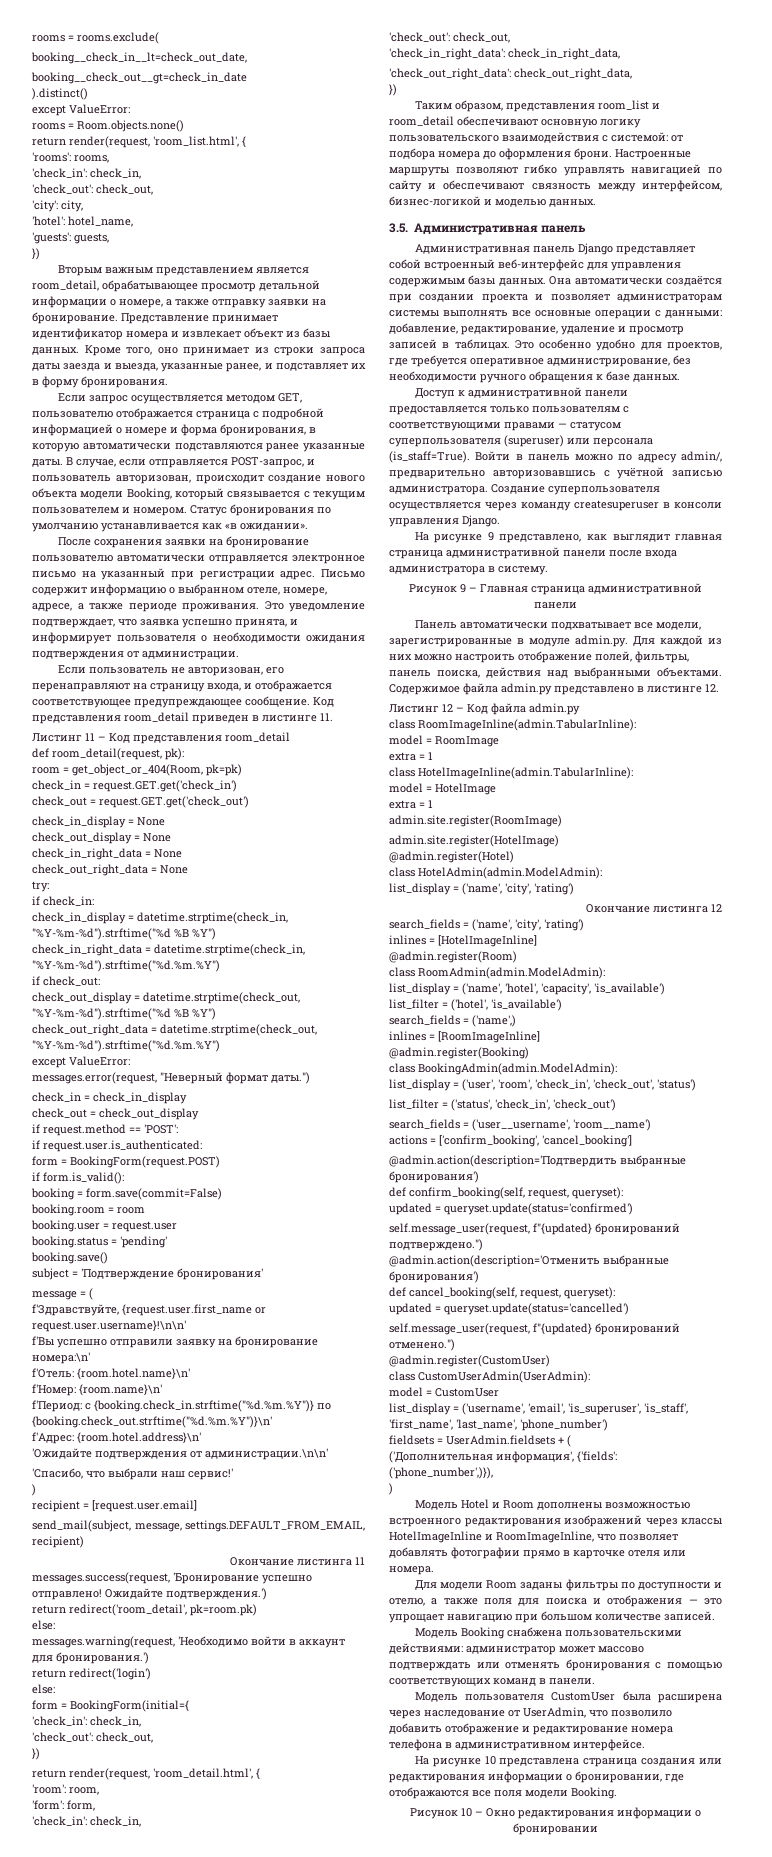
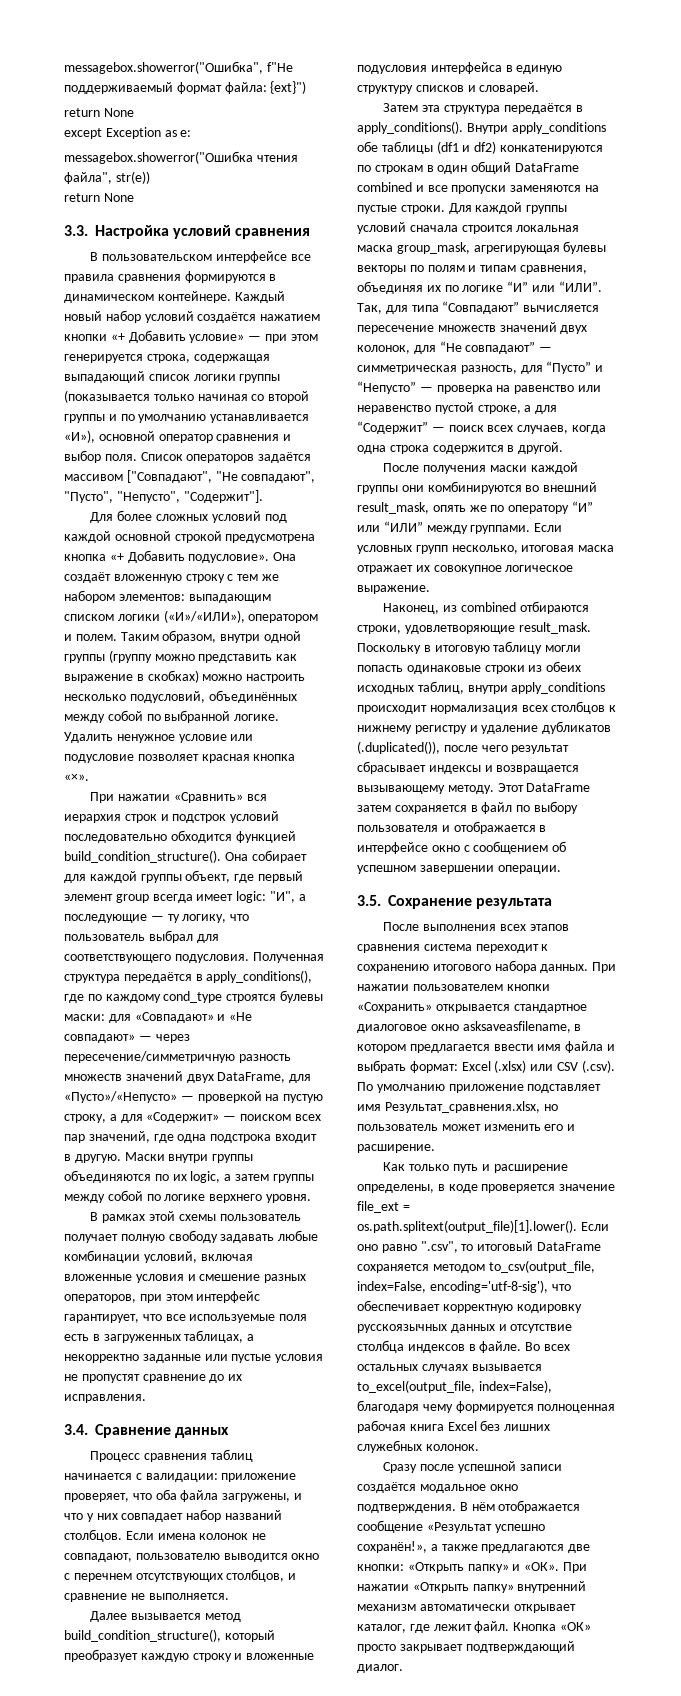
[32,32,159,44] [31,52,247,64] [31,72,247,84] [32,88,88,100] [32,104,130,116] [32,120,184,132] [32,136,246,148] [32,152,109,163] [32,168,141,179] [32,184,153,195] [32,200,83,212] [32,216,133,227] [32,232,109,244] [32,248,40,260] [57,265,309,276] [32,280,320,292] [32,296,326,308] [32,312,278,324] [32,328,330,340] [32,345,365,356] [32,363,366,372] [32,376,168,388] [57,393,302,404] [32,408,324,420] [32,424,316,436] [32,443,365,452] [32,457,315,468] [32,475,365,484] [32,488,365,500] [32,504,331,516] [32,523,308,532] [57,536,309,548] [32,555,365,564] [32,568,365,580] [32,584,327,596] [32,601,365,612] [32,619,298,628] [32,632,365,644] [32,651,239,660] [57,665,284,676] [32,680,332,692] [32,696,334,708] [32,712,333,724] [32,732,290,744] [32,748,184,760] [32,764,242,776] [32,780,237,792] [32,796,249,808] [32,816,165,828] [32,832,171,844] [32,848,182,860] [32,864,188,876] [32,881,49,892] [32,896,94,906] [32,912,288,924] [32,928,216,940] [32,944,305,956] [32,960,220,972] [32,976,100,986] [32,992,300,1004] [32,1008,216,1020] [32,1024,317,1036] [32,1040,220,1052] [32,1056,130,1068] [32,1072,310,1084] [32,1092,187,1104] [32,1108,199,1120] [32,1124,178,1136] [32,1140,202,1152] [32,1156,220,1168] [32,1172,124,1184] [31,1188,222,1200] [31,1204,145,1216] [31,1220,177,1232] [31,1236,167,1248] [31,1252,108,1264] [32,1268,263,1280] [32,1288,93,1300] [32,1304,266,1316] [32,1320,186,1332] [32,1336,318,1348] [32,1352,90,1364] [32,1368,190,1379] [32,1384,162,1396] [32,1400,331,1412] [32,1416,272,1428] [32,1432,201,1444] [32,1448,328,1460] [32,1468,233,1480] [32,1484,36,1496] [32,1500,197,1512] [32,1520,365,1532] [32,1536,84,1548] [230,1557,365,1566] [32,1572,312,1584] [32,1588,267,1600] [32,1604,257,1616] [32,1620,55,1630] [32,1636,345,1648] [32,1652,149,1664] [32,1668,151,1680] [32,1684,55,1694] [32,1700,189,1712] [32,1716,141,1727] [32,1732,153,1743] [32,1748,40,1760] [32,1768,260,1780] [32,1784,99,1795] [32,1800,95,1811] [32,1816,141,1827] [389,32,510,43] [389,48,620,60] [389,68,632,80] [389,84,397,96] [414,100,660,112] [389,116,641,128] [389,132,683,143] [389,148,691,160] [389,164,722,176] [389,180,722,192] [389,196,596,207] [389,223,586,235] [414,243,695,255] [389,259,681,271] [389,275,722,287] [389,294,722,303] [389,310,722,319] [389,323,684,335] [389,339,722,351] [389,355,691,367] [389,371,680,383] [414,387,628,399] [389,406,629,415] [389,422,621,431] [389,435,653,447] [389,451,722,463] [389,467,722,479] [389,484,660,495] [389,500,722,511] [389,515,500,527] [414,532,722,543] [389,547,677,559] [389,566,548,575] [409,583,702,595] [534,602,577,609] [414,620,701,630] [389,635,722,647] [389,651,689,663] [389,667,722,679] [389,683,719,695] [389,703,580,715] [389,719,636,731] [389,735,499,747] [389,752,433,761] [389,767,633,779] [389,783,496,795] [389,800,433,809] [389,815,562,827] [389,835,559,847] [389,851,514,863] [389,867,602,879] [389,883,574,895] [586,904,722,913] [389,919,584,931] [389,935,537,947] [389,951,517,963] [389,967,605,979] [389,983,665,995] [389,999,562,1011] [389,1015,516,1027] [389,1031,540,1043] [389,1047,529,1059] [389,1063,617,1075] [389,1079,696,1091] [389,1099,616,1111] [389,1119,651,1131] [389,1135,632,1147] [389,1155,686,1167] [389,1171,479,1183] [389,1187,623,1199] [389,1203,633,1215] [389,1223,680,1235] [389,1239,483,1251] [389,1255,669,1267] [389,1271,479,1283] [389,1287,615,1299] [389,1303,629,1315] [389,1323,680,1335] [389,1339,455,1351] [389,1355,550,1367] [389,1371,590,1383] [389,1387,499,1397] [389,1403,688,1415] [389,1419,608,1431] [389,1435,571,1447] [389,1451,617,1463] [389,1467,493,1479] [389,1483,393,1495] [414,1499,690,1510] [389,1515,722,1527] [389,1531,678,1543] [389,1547,686,1559] [389,1566,434,1575] [414,1579,722,1591] [389,1595,722,1607] [389,1611,715,1623] [414,1627,682,1639] [389,1643,644,1655] [389,1659,722,1671] [389,1678,595,1687] [414,1691,722,1703] [389,1707,672,1719] [389,1723,673,1735] [389,1739,645,1751] [414,1756,722,1767] [389,1771,684,1783] [389,1787,617,1799] [410,1807,701,1819] [513,1823,598,1835] rooms = rooms.exclude( // booking__check_in__lt=check_out_date, // booking__check_out__gt=check_in_date // ).distinct() // except ValueError: // rooms = Room.objects.none() // return render(request, 'room_list.html', { // 'rooms': rooms, // 'check_in': check_in, // 'check_out': check_out, // 'city': city, // 'hotel': hotel_name, // 'guests': guests, // }) // Вторым важным представлением является room_detail, обрабатывающее просмотр детальной информации о номере, а также отправку заявки на бронирование. Представление принимает идентификатор номера и извлекает объект из базы данных. Кроме того, оно принимает из строки запроса даты заезда и выезда, указанные ранее, и подставляет их в форму бронирования. // Если запрос осуществляется методом GET, пользователю отображается страница с подробной информацией о номере и форма бронирования, в которую автоматически подставляются ранее указанные даты. В случае, если отправляется POST-запрос, и пользователь авторизован, происходит создание нового объекта модели Booking, который связывается с текущим пользователем и номером. Статус бронирования по умолчанию устанавливается как «в ожидании». // После сохранения заявки на бронирование пользователю автоматически отправляется электронное письмо на указанный при регистрации адрес. Письмо содержит информацию о выбранном отеле, номере, адресе, а также периоде проживания. Это уведомление подтверждает, что заявка успешно принята, и информирует пользователя о необходимости ожидания подтверждения от администрации. // Если пользователь не авторизован, его перенаправляют на страницу входа, и отображается соответствующее предупреждающее сообщение. Код представления room_detail приведен в листинге 11. // Листинг 11 – Код представления room_detail // def room_detail(request, pk): // room = get_object_or_404(Room, pk=pk) // check_in = request.GET.get('check_in') // check_out = request.GET.get('check_out') // check_in_display = None // check_out_display = None // check_in_right_data = None // check_out_right_data = None // try: // if check_in: // check_in_display = datetime.strptime(check_in, "%Y-%m-%d").strftime("%d %B %Y") // check_in_right_data = datetime.strptime(check_in, "%Y-%m-%d").strftime("%d.%m.%Y") // if check_out: // check_out_display = datetime.strptime(check_out, "%Y-%m-%d").strftime("%d %B %Y") // check_out_right_data = datetime.strptime(check_out, "%Y-%m-%d").strftime("%d.%m.%Y") // except ValueError: // messages.error(request, "Неверный формат даты.") // check_in = check_in_display // check_out = check_out_display // if request.method == 'POST': // if request.user.is_authenticated: // form = BookingForm(request.POST) // if form.is_valid(): // booking = form.save(commit=False) // booking.room = room // booking.user = request.user // booking.status = 'pending' // booking.save() // subject = 'Подтверждение бронирования' // message = ( // f'Здравствуйте, {request.user.first_name or request.user.username}!\n\n' // f'Вы успешно отправили заявку на бронирование номера:\n' // f'Отель: {room.hotel.name}\n' // f'Номер: {room.name}\n' // f'Период: с {booking.check_in.strftime("%d.%m.%Y")} по {booking.check_out.strftime("%d.%m.%Y")}\n' // f'Адрес: {room.hotel.address}\n' // 'Ожидайте подтверждения от администрации.\n\n' // 'Спасибо, что выбрали наш сервис!' // ) // recipient = [request.user.email] // send_mail(subject, message, settings.DEFAULT_FROM_EMAIL, recipient) // Окончание листинга 11 // messages.success(request, 'Бронирование успешно отправлено! Ожидайте подтверждения.') // return redirect('room_detail', pk=room.pk) // else: // messages.warning(request, 'Необходимо войти в аккаунт для бронирования.') // return redirect('login') // else: // form = BookingForm(initial={ // 'check_in': check_in, // 'check_out': check_out, // }) // return render(request, 'room_detail.html', { // 'room': room, // 'form': form, // 'check_in': check_in, // 'check_out': check_out, // 'check_in_right_data': check_in_right_data, // 'check_out_right_data': check_out_right_data, // }) // Таким образом, представления room_list и room_detail обеспечивают основную логику пользовательского взаимодействия с системой: от подбора номера до оформления брони. Настроенные маршруты позволяют гибко управлять навигацией по сайту и обеспечивают связность между интерфейсом, бизнес-логикой и моделью данных. // 3.5. Административная панель // Административная панель Django представляет собой встроенный веб-интерфейс для управления содержимым базы данных. Она автоматически создаётся при создании проекта и позволяет администраторам системы выполнять все основные операции с данными: добавление, редактирование, удаление и просмотр записей в таблицах. Это особенно удобно для проектов, где требуется оперативное администрирование, без необходимости ручного обращения к базе данных. // Доступ к административной панели предоставляется только пользователям с соответствующими правами — статусом суперпользователя (superuser) или персонала (is_staff=True). Войти в панель можно по адресу admin/, предварительно авторизовавшись с учётной записью администратора. Создание суперпользователя осуществляется через команду createsuperuser в консоли управления Django. // На рисунке 9 представлено, как выглядит главная страница административной панели после входа администратора в систему. // Рисунок 9 – Главная страница административной панели // Панель автоматически подхватывает все модели, зарегистрированные в модуле admin.py. Для каждой из них можно настроить отображение полей, фильтры, панель поиска, действия над выбранными объектами. Содержимое файла admin.py представлено в листинге 12. // Листинг 12 – Код файла admin.py // class RoomImageInline(admin.TabularInline): // model = RoomImage // extra = 1 // class HotelImageInline(admin.TabularInline): // model = HotelImage // extra = 1 // admin.site.register(RoomImage) // admin.site.register(HotelImage) // @admin.register(Hotel) // class HotelAdmin(admin.ModelAdmin): // list_display = ('name', 'city', 'rating') // Окончание листинга 12 // search_fields = ('name', 'city', 'rating') // inlines = [HotelImageInline] // @admin.register(Room) // class RoomAdmin(admin.ModelAdmin): // list_display = ('name', 'hotel', 'capacity', 'is_available') // list_filter = ('hotel', 'is_available') // search_fields = ('name',) // inlines = [RoomImageInline] // @admin.register(Booking) // class BookingAdmin(admin.ModelAdmin): // list_display = ('user', 'room', 'check_in', 'check_out', 'status') // list_filter = ('status', 'check_in', 'check_out') // search_fields = ('user__username', 'room__name') // actions = ['confirm_booking', 'cancel_booking'] // @admin.action(description='Подтвердить выбранные бронирования') // def confirm_booking(self, request, queryset): // updated = queryset.update(status='confirmed') // self.message_user(request, f"{updated} бронирований подтверждено.") // @admin.action(description='Отменить выбранные бронирования') // def cancel_booking(self, request, queryset): // updated = queryset.update(status='cancelled') // self.message_user(request, f"{updated} бронирований отменено.") // @admin.register(CustomUser) // class CustomUserAdmin(UserAdmin): // model = CustomUser // list_display = ('username', 'email', 'is_superuser', 'is_staff', 'first_name', 'last_name', 'phone_number') // fieldsets = UserAdmin.fieldsets + ( // ('Дополнительная информация', {'fields': ('phone_number',)}), // ) // Модель Hotel и Room дополнены возможностью встроенного редактирования изображений через классы HotelImageInline и RoomImageInline, что позволяет добавлять фотографии прямо в карточке отеля или номера. // Для модели Room заданы фильтры по доступности и отелю, а также поля для поиска и отображения — это упрощает навигацию при большом количестве записей. // Модель Booking снабжена пользовательскими действиями: администратор может массово подтверждать или отменять бронирования с помощью соответствующих команд в панели. // Модель пользователя CustomUser была расширена через наследование от UserAdmin, что позволило добавить отображение и редактирование номера телефона в административном интерфейсе. // На рисунке 10 представлена страница создания или редактирования информации о бронировании, где отображаются все поля модели Booking. // Рисунок 10 – Окно редактирования информации о бронировании -> [64,61,293,74] [64,81,307,94] [64,108,134,117] [64,127,192,139] [64,151,298,164] [64,171,150,184] [64,193,134,202] [64,225,311,239] [90,251,311,263] [64,271,277,283] [64,291,285,303] [64,310,321,323] [64,330,318,343] [64,354,270,363] [64,371,281,383] [64,390,310,403] [64,414,310,423] [64,430,292,443] [64,450,312,463] [64,470,316,483] [64,490,263,503] [90,510,287,523] [64,531,316,543] [64,550,297,563] [64,572,279,583] [64,590,271,603] [64,610,319,623] [64,630,301,643] [64,650,298,663] [64,670,306,683] [64,690,297,703] [64,710,280,723] [64,732,254,743] [64,754,296,763] [64,773,89,781] [90,792,267,803] [64,811,280,823] [64,830,296,843] [64,850,307,863] [64,870,303,883] [64,891,306,903] [64,914,250,923] [64,930,219,943] [64,952,324,963] [64,970,313,983] [64,990,323,1003] [64,1012,253,1023] [64,1034,190,1043] [64,1051,291,1063] [64,1071,312,1083] [64,1091,324,1103] [64,1112,321,1123] [64,1131,317,1143] [64,1152,254,1163] [64,1170,314,1183] [64,1190,311,1203] [90,1211,301,1223] [64,1230,319,1243] [64,1250,253,1263] [64,1274,307,1283] [64,1291,261,1303] [64,1314,308,1323] [64,1330,255,1343] [64,1354,324,1363] [64,1374,243,1383] [64,1394,146,1403] [64,1424,230,1438] [90,1449,254,1462] [64,1473,297,1482] [64,1489,302,1502] [64,1509,282,1522] [64,1529,267,1542] [64,1553,320,1562] [64,1569,297,1582] [64,1593,229,1602] [90,1611,242,1622] [64,1629,275,1642] [64,1649,315,1662] [357,62,563,74] [357,82,540,94] [383,103,583,114] [357,121,606,134] [357,141,603,154] [357,161,579,174] [357,182,599,194] [357,202,568,214] [357,222,580,234] [357,241,607,254] [357,265,587,274] [357,281,602,294] [357,301,600,314] [357,322,588,334] [357,341,553,354] [357,361,604,374] [357,381,601,394] [357,402,558,414] [357,421,606,434] [357,442,564,454] [383,462,578,474] [357,481,598,494] [357,501,593,514] [357,521,563,534] [357,545,615,554] [357,565,574,574] [357,585,430,594] [383,601,589,614] [357,622,591,634] [357,641,582,654] [357,661,582,674] [357,681,606,694] [357,701,617,714] [357,721,612,734] [357,741,570,754] [357,761,580,774] [357,783,591,794] [357,801,578,814] [357,821,547,834] [357,841,567,854] [357,865,561,874] [357,895,553,909] [383,922,569,931] [357,944,549,953] [357,960,617,973] [357,984,550,991] [357,1002,587,1013] [357,1021,582,1033] [357,1041,615,1053] [357,1060,615,1073] [357,1082,602,1093] [357,1101,558,1113] [357,1124,576,1131] [357,1144,435,1153] [383,1162,568,1173] [357,1184,616,1193] [357,1201,410,1213] [357,1220,609,1233] [357,1241,601,1253] [357,1260,595,1273] [357,1280,571,1293] [357,1300,582,1313] [357,1324,573,1333] [357,1340,570,1353] [357,1364,542,1373] [357,1380,552,1393] [357,1400,616,1413] [357,1420,551,1433] [357,1440,479,1453] [383,1461,562,1473] [357,1482,518,1493] [357,1500,581,1513] [357,1520,545,1533] [357,1541,591,1553] [357,1562,587,1573] [357,1581,587,1593] [357,1604,576,1613] [357,1621,591,1633] [357,1641,575,1653] [357,1664,403,1673] messagebox.showerror("Ошибка", f"Не поддерживаемый формат файла: {ext}") // return None // except Exception as e: // messagebox.showerror("Ошибка чтения файла", str(e)) // return None // 3.3. Настройка условий сравнения // В пользовательском интерфейсе все правила сравнения формируются в динамическом контейнере. Каждый новый набор условий создаётся нажатием кнопки «+ Добавить условие» — при этом генерируется строка, содержащая выпадающий список логики группы (показывается только начиная со второй группы и по умолчанию устанавливается «И»), основной оператор сравнения и выбор поля. Список операторов задаётся массивом ["Совпадают", "Не совпадают", "Пусто", "Непусто", "Содержит"]. // Для более сложных условий под каждой основной строкой предусмотрена кнопка «+ Добавить подусловие». Она создаёт вложенную строку с тем же набором элементов: выпадающим списком логики («И»/«ИЛИ»), оператором и полем. Таким образом, внутри одной группы (группу можно представить как выражение в скобках) можно настроить несколько подусловий, объединённых между собой по выбранной логике. Удалить ненужное условие или подусловие позволяет красная кнопка «×». // При нажатии «Сравнить» вся иерархия строк и подстрок условий последовательно обходится функцией build_condition_structure(). Она собирает для каждой группы объект, где первый элемент group всегда имеет logic: "И", а последующие — ту логику, что пользователь выбрал для соответствующего подусловия. Полученная структура передаётся в apply_conditions(), где по каждому cond_type строятся булевы маски: для «Совпадают» и «Не совпадают» — через пересечение/симметричную разность множеств значений двух DataFrame, для «Пусто»/«Непусто» — проверкой на пустую строку, а для «Содержит» — поиском всех пар значений, где одна подстрока входит в другую. Маски внутри группы объединяются по их logic, а затем группы между собой по логике верхнего уровня. // В рамках этой схемы пользователь получает полную свободу задавать любые комбинации условий, включая вложенные условия и смешение разных операторов, при этом интерфейс гарантирует, что все используемые поля есть в загруженных таблицах, а некорректно заданные или пустые условия не пропустят сравнение до их исправления. // 3.4. Сравнение данных // Процесс сравнения таблиц начинается с валидации: приложение проверяет, что оба файла загружены, и что у них совпадает набор названий столбцов. Если имена колонок не совпадают, пользователю выводится окно с перечнем отсутствующих столбцов, и сравнение не выполняется. // Далее вызывается метод build_condition_structure(), который преобразует каждую строку и вложенные подусловия интерфейса в единую структуру списков и словарей. // Затем эта структура передаётся в apply_conditions(). Внутри apply_conditions обе таблицы (df1 и df2) конкатенируются по строкам в один общий DataFrame combined и все пропуски заменяются на пустые строки. Для каждой группы условий сначала строится локальная маска group_mask, агрегирующая булевы векторы по полям и типам сравнения, объединяя их по логике “И” или “ИЛИ”. Так, для типа “Совпадают” вычисляется пересечение множеств значений двух колонок, для “Не совпадают” — симметрическая разность, для “Пусто” и “Непусто” — проверка на равенство или неравенство пустой строке, а для “Содержит” — поиск всех случаев, когда одна строка содержится в другой. // После получения маски каждой группы они комбинируются во внешний result_mask, опять же по оператору “И” или “ИЛИ” между группами. Если условных групп несколько, итоговая маска отражает их совокупное логическое выражение. // Наконец, из combined отбираются строки, удовлетворяющие result_mask. Поскольку в итоговую таблицу могли попасть одинаковые строки из обеих исходных таблиц, внутри apply_conditions происходит нормализация всех столбцов к нижнему регистру и удаление дубликатов (.duplicated()), после чего результат сбрасывает индексы и возвращается вызывающему методу. Этот DataFrame затем сохраняется в файл по выбору пользователя и отображается в интерфейсе окно с сообщением об успешном завершении операции. // 3.5. Сохранение результата // После выполнения всех этапов сравнения система переходит к сохранению итогового набора данных. При нажатии пользователем кнопки «Сохранить» открывается стандартное диалоговое окно asksaveasfilename, в котором предлагается ввести имя файла и выбрать формат: Excel (.xlsx) или CSV (.csv). По умолчанию приложение подставляет имя Результат_сравнения.xlsx, но пользователь может изменить его и расширение. // Как только путь и расширение определены, в коде проверяется значение file_ext = os.path.splitext(output_file)[1].lower(). Если оно равно ".csv", то итоговый DataFrame сохраняется методом to_csv(output_file, index=False, encoding='utf-8-sig'), что обеспечивает корректную кодировку русскоязычных данных и отсутствие столбца индексов в файле. Во всех остальных случаях вызывается to_excel(output_file, index=False), благодаря чему формируется полноценная рабочая книга Excel без лишних служебных колонок. // Сразу после успешной записи создаётся модальное окно подтверждения. В нём отображается сообщение «Результат успешно сохранён!», а также предлагаются две кнопки: «Открыть папку» и «ОК». При нажатии «Открыть папку» внутренний механизм автоматически открывает каталог, где лежит файл. Кнопка «ОК» просто закрывает подтверждающий диалог.

